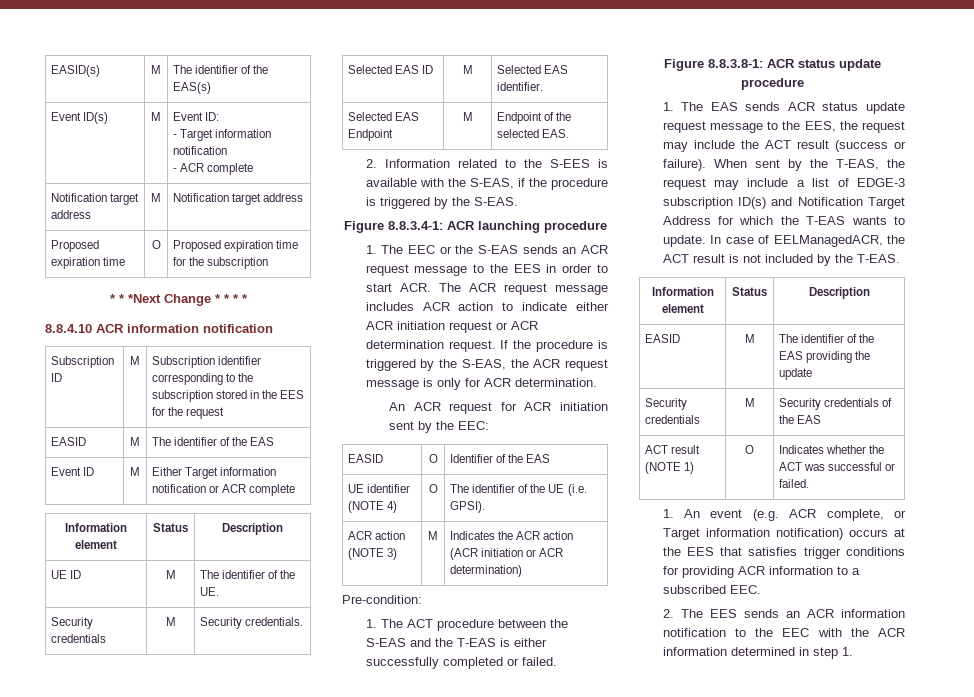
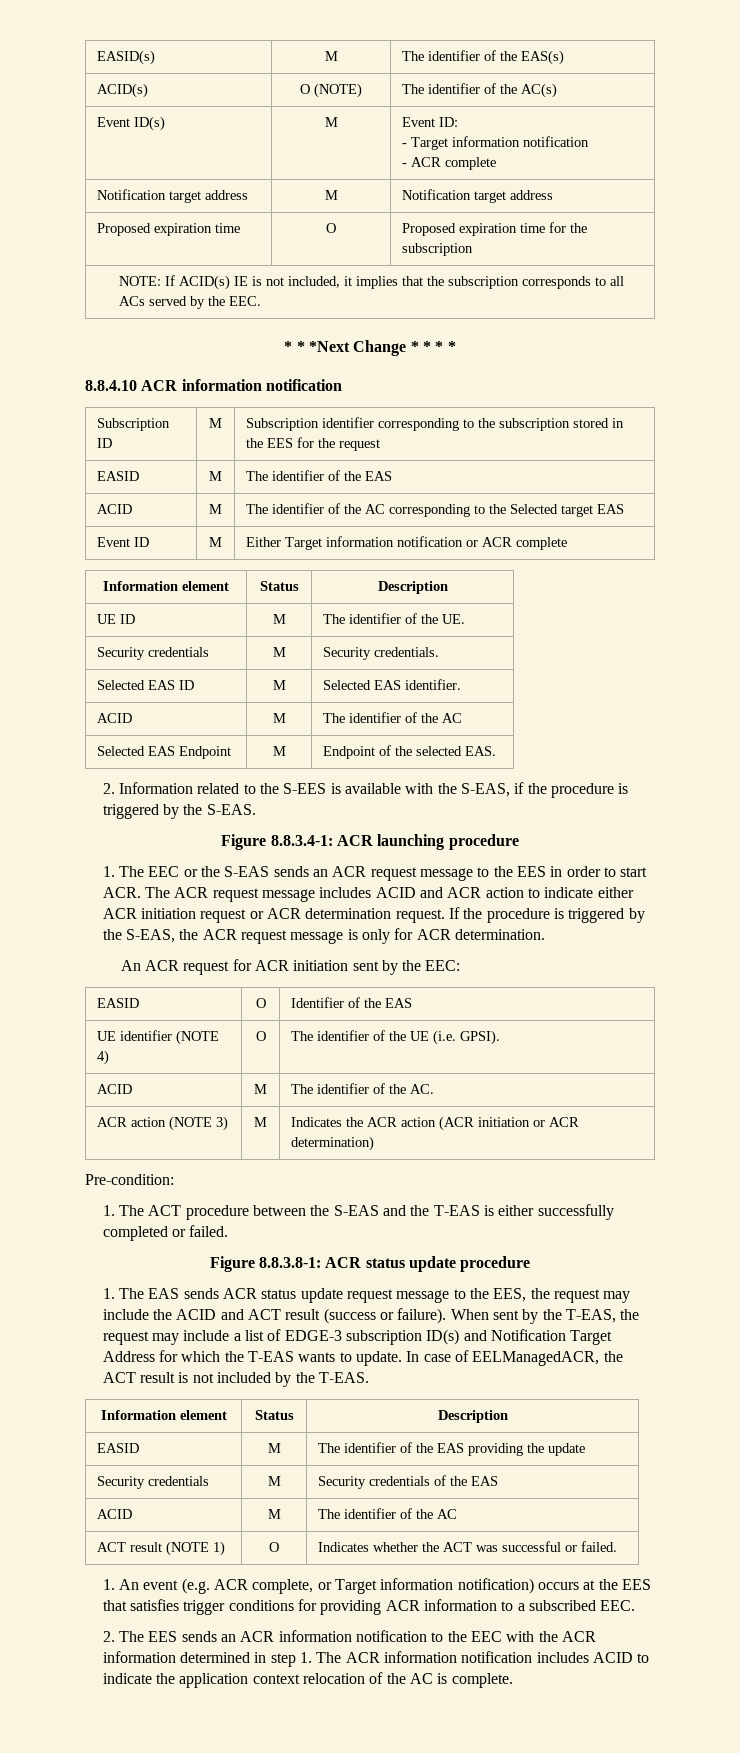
(212, 88) none -> [97,83,149,98] [300,83,362,98] [402,83,558,98] // ACID(s) | O (NOTE) | The identifier of the AC(s)
(269, 263) none -> [118,275,624,290] [118,296,261,309] // NOTE: If ACID(s) IE is not included, it implies that the subscription corresponds to all ACs served by the EEC.
(275, 441) none -> [97,504,133,514] [209,504,222,514] [246,503,625,517] // ACID | M | The identifier of the AC corresponding to the Selected target EAS
(544, 86) none -> [97,713,133,723] [272,713,286,723] [323,712,463,723] // ACID | M | The identifier of the AC
(414, 306) none -> [375,887,444,898] ACID and
(486, 507) none -> [97,1084,133,1094] [254,1084,267,1094] [291,1083,435,1094] // ACID | M | The identifier of the AC.
(759, 144) none -> [176,1309,244,1320] ACID and
(822, 419) none -> [97,1509,133,1519] [267,1509,281,1519] [318,1508,458,1519] // ACID | M | The identifier of the AC
(853, 651) none -> [316,1651,650,1663] [102,1672,513,1688] The ACR information notification includes ACID to indicate the application context relocation of the AC is complete.

